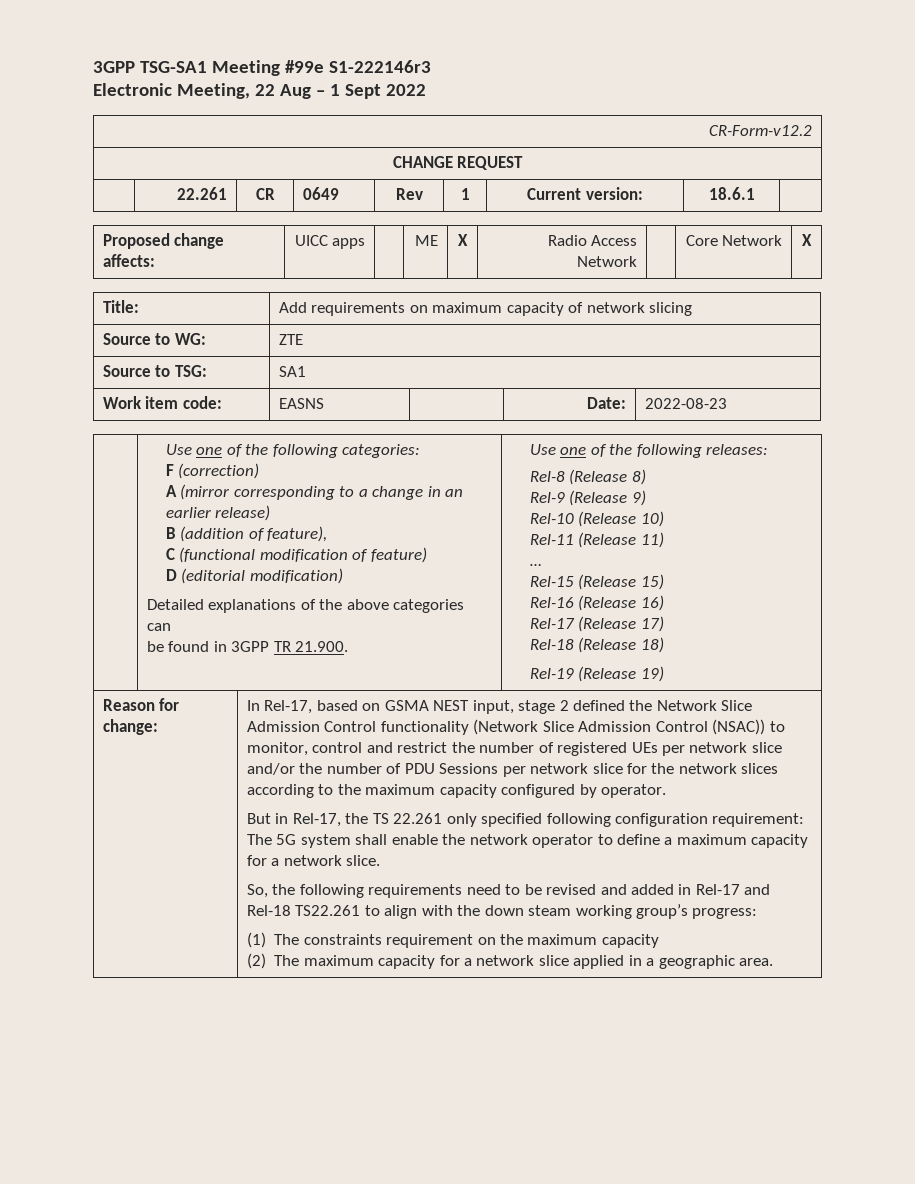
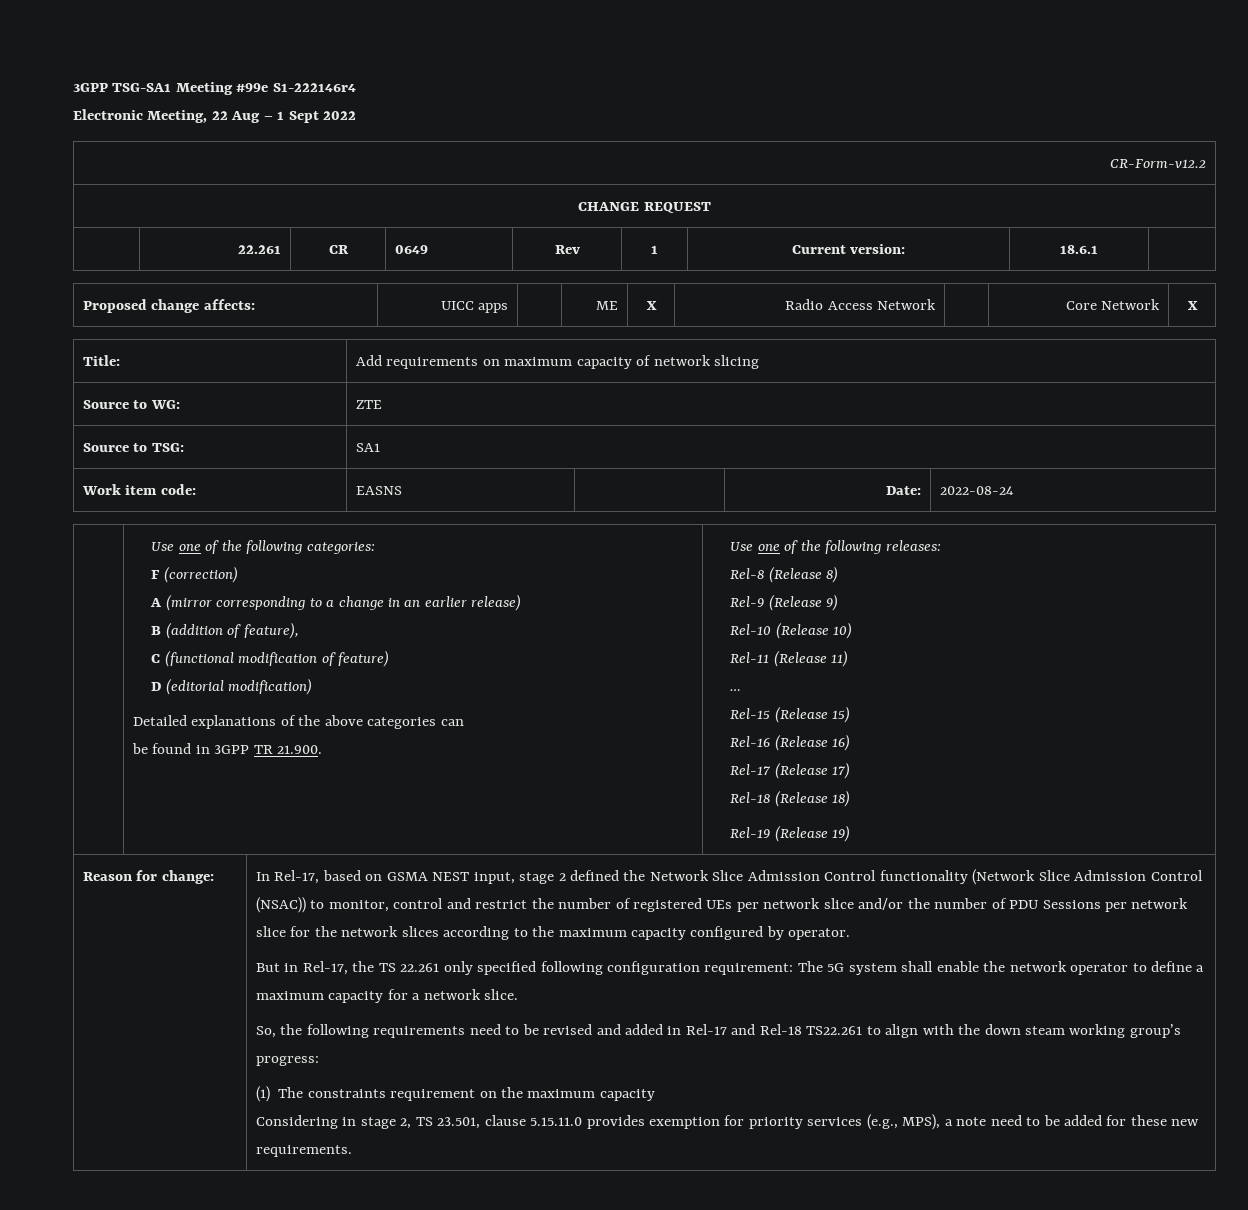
[328,60,431,73] S1-222146r3 -> [272,83,356,92] S1-222146r4
[644,398,727,409] 2022-08-23 -> [939,486,1014,495] 2022-08-24
[246,953,774,969] (2) The maximum capacity for a network slice applied in a geographic area. -> [255,1114,1200,1130] [255,1145,352,1157] Considering in stage 2, TS 23.501, clause 5.15.11.0 provides exemption for priority services (e.g., MPS), a note need to be added for these new requirements.

